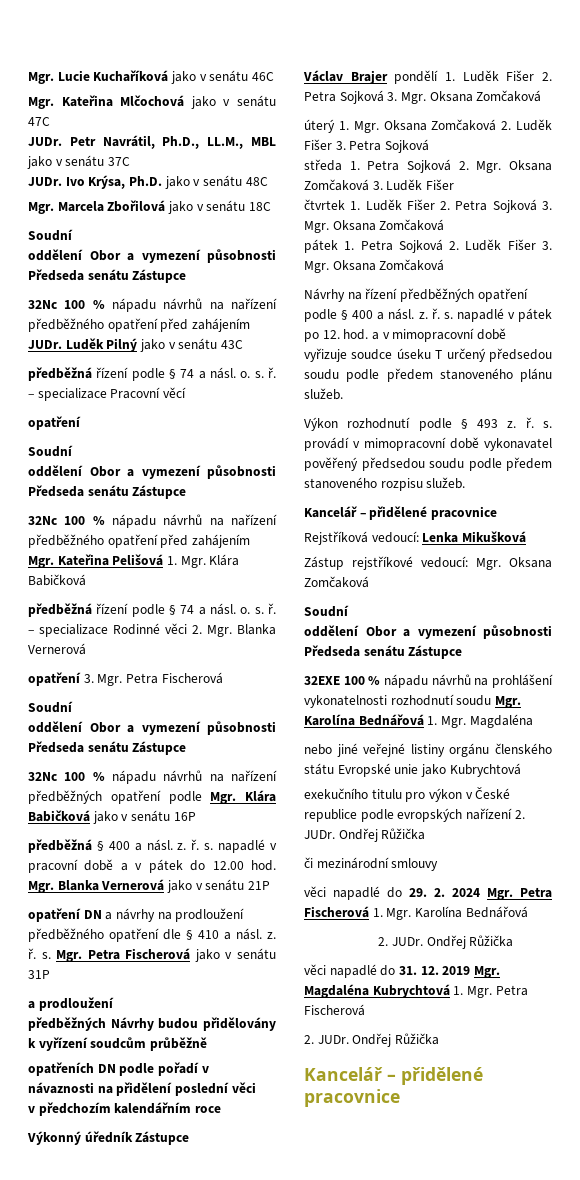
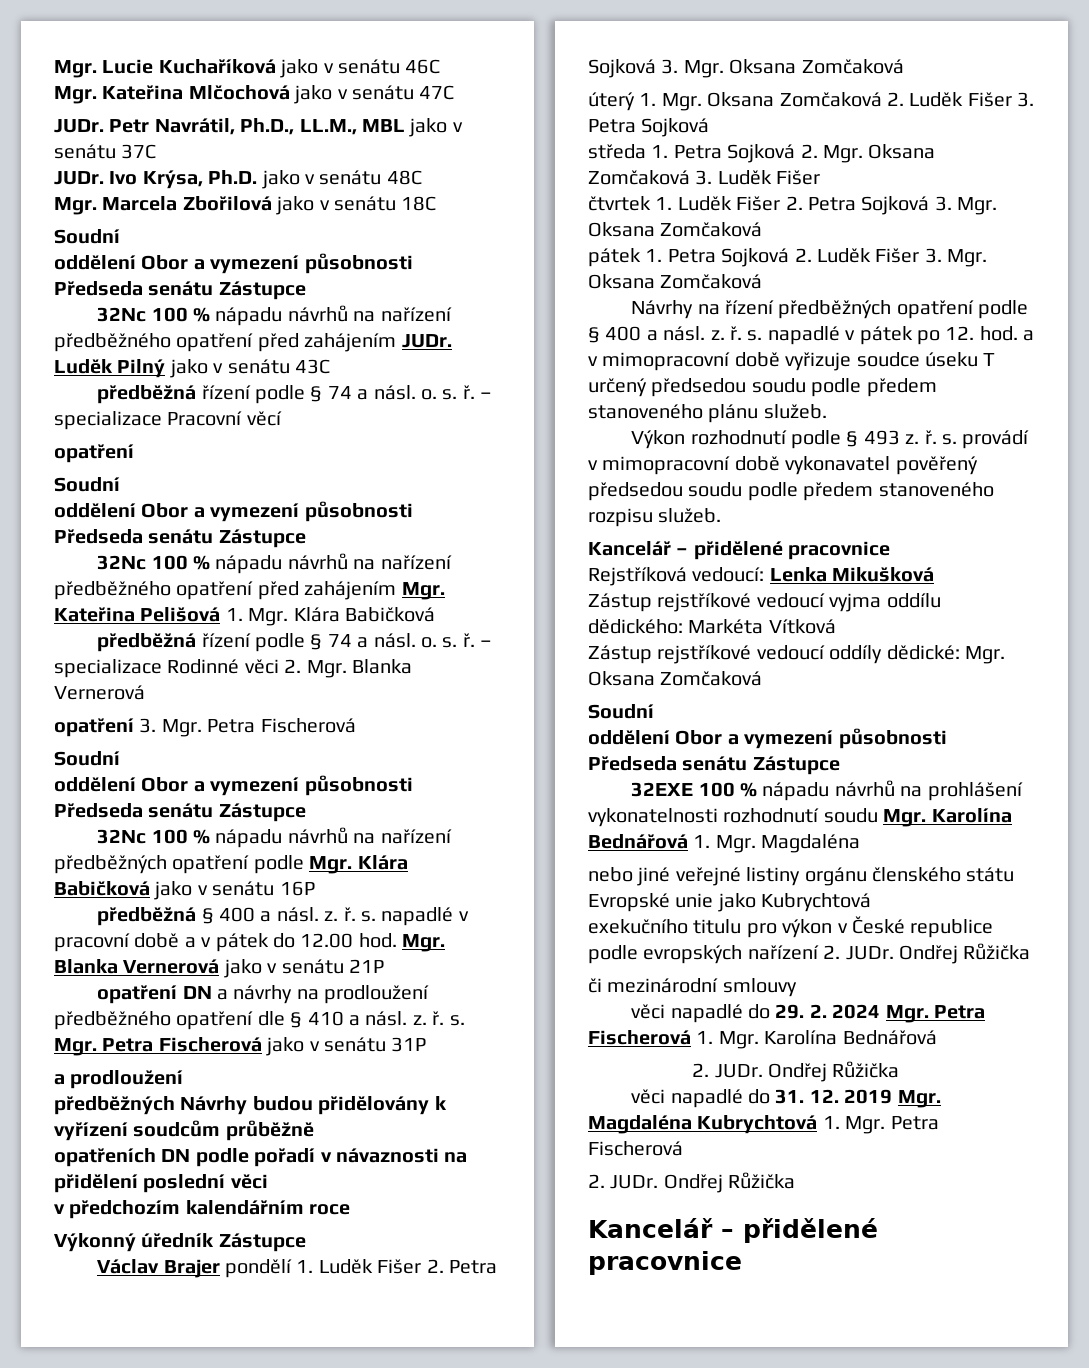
[421,556,468,568] vedoucí: -> [756,593,941,612] [588,619,836,634] [588,645,960,664] vedoucí vyjma oddílu dědického: Markéta Vítková // Zástup rejstříkové vedoucí oddíly dědické:

